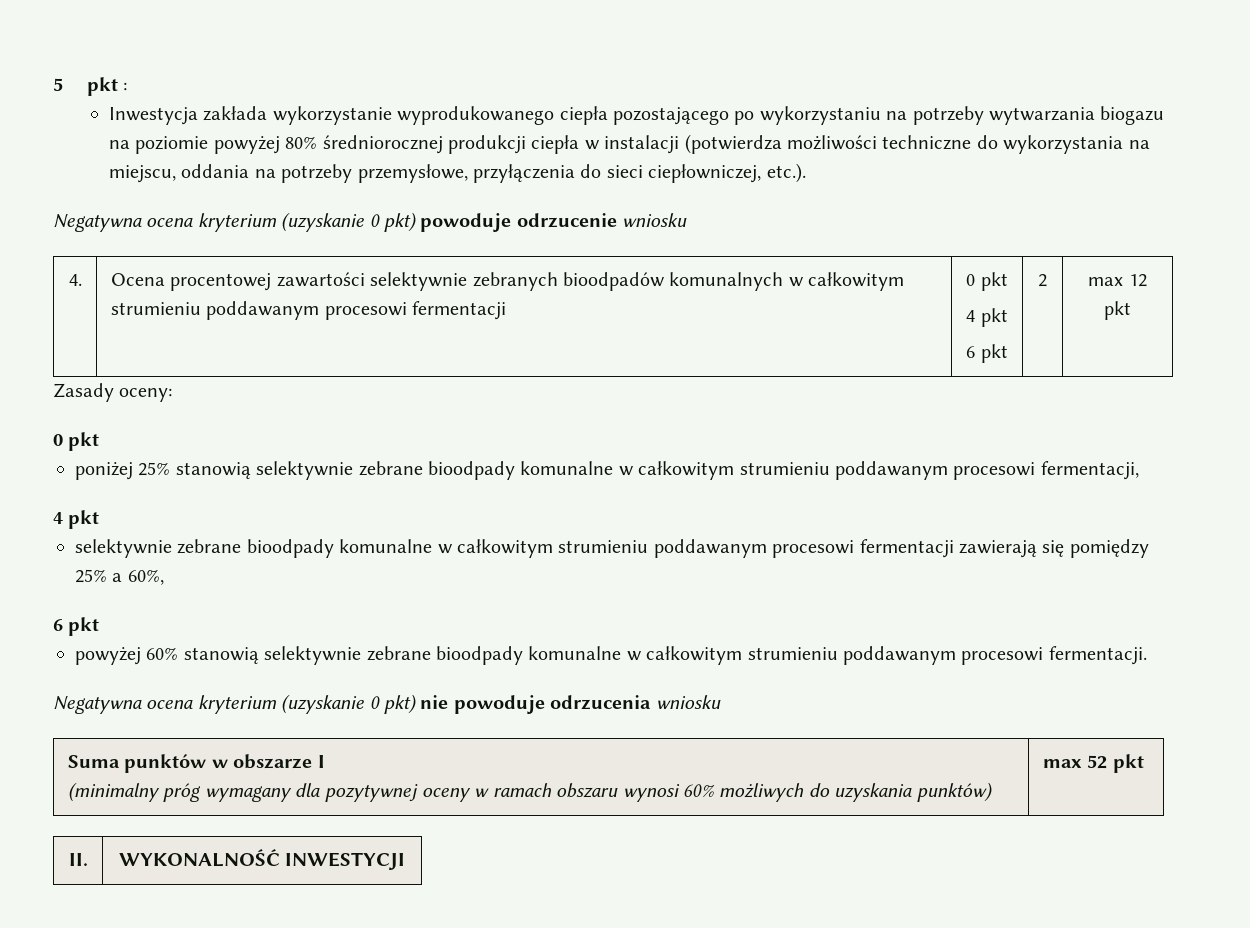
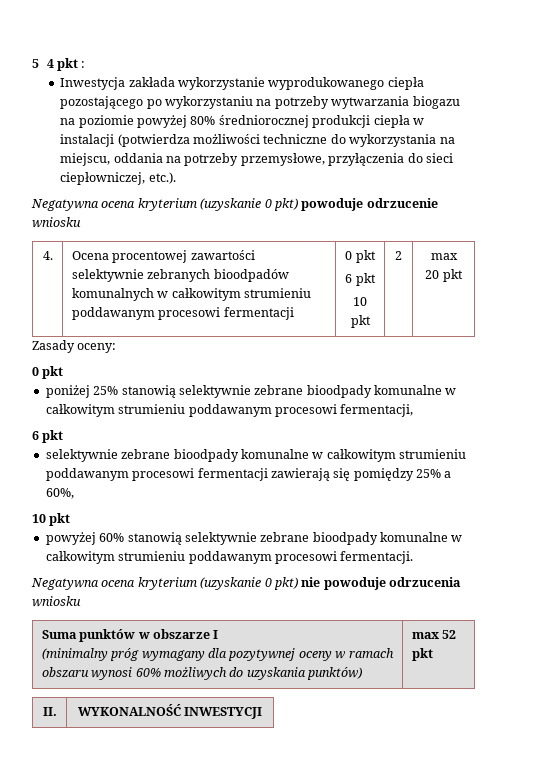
(63, 84) none -> [46,59,54,68] 4
[966,308,1008,327] [966,346,976,358] 4 pkt // 6 -> [345,273,376,286] [353,297,367,306] 6 pkt // 10
[1128,274,1147,287] 12 -> [425,270,440,279] 20
[53,512,63,524] 4 -> [32,431,39,440] 6
[53,619,63,631] 6 -> [32,514,46,523] 10

